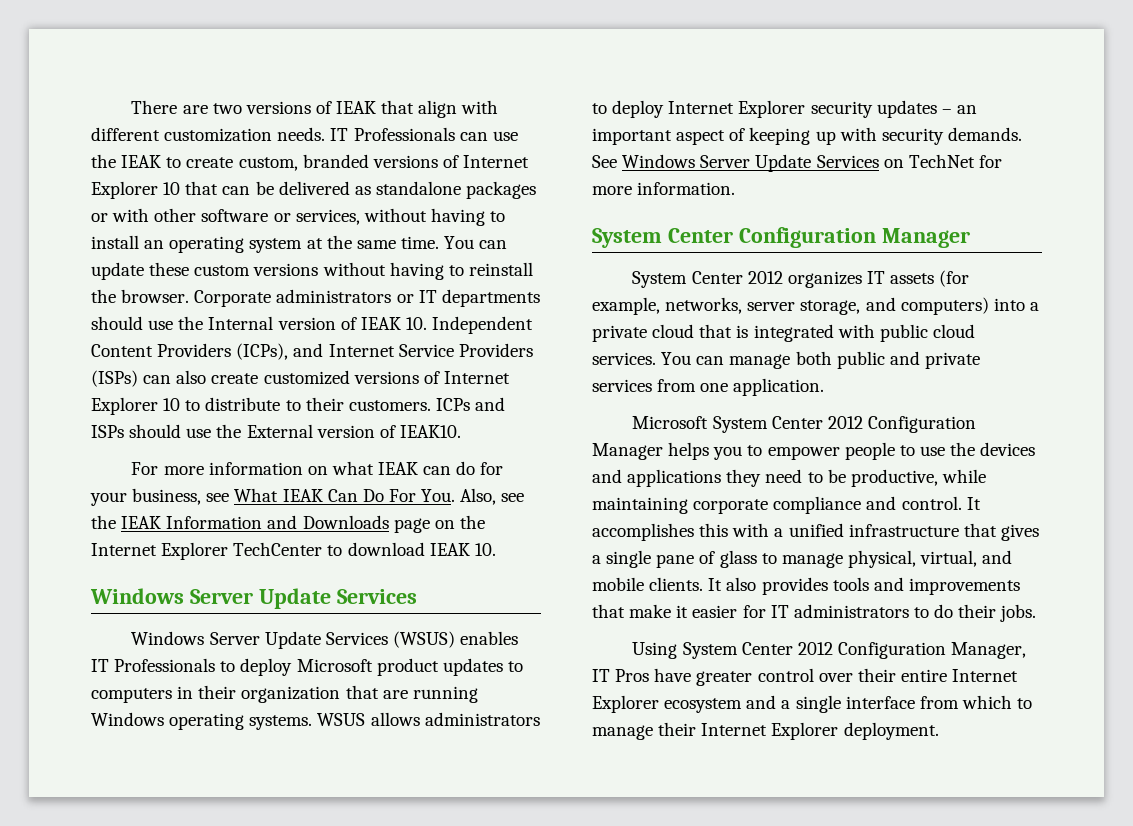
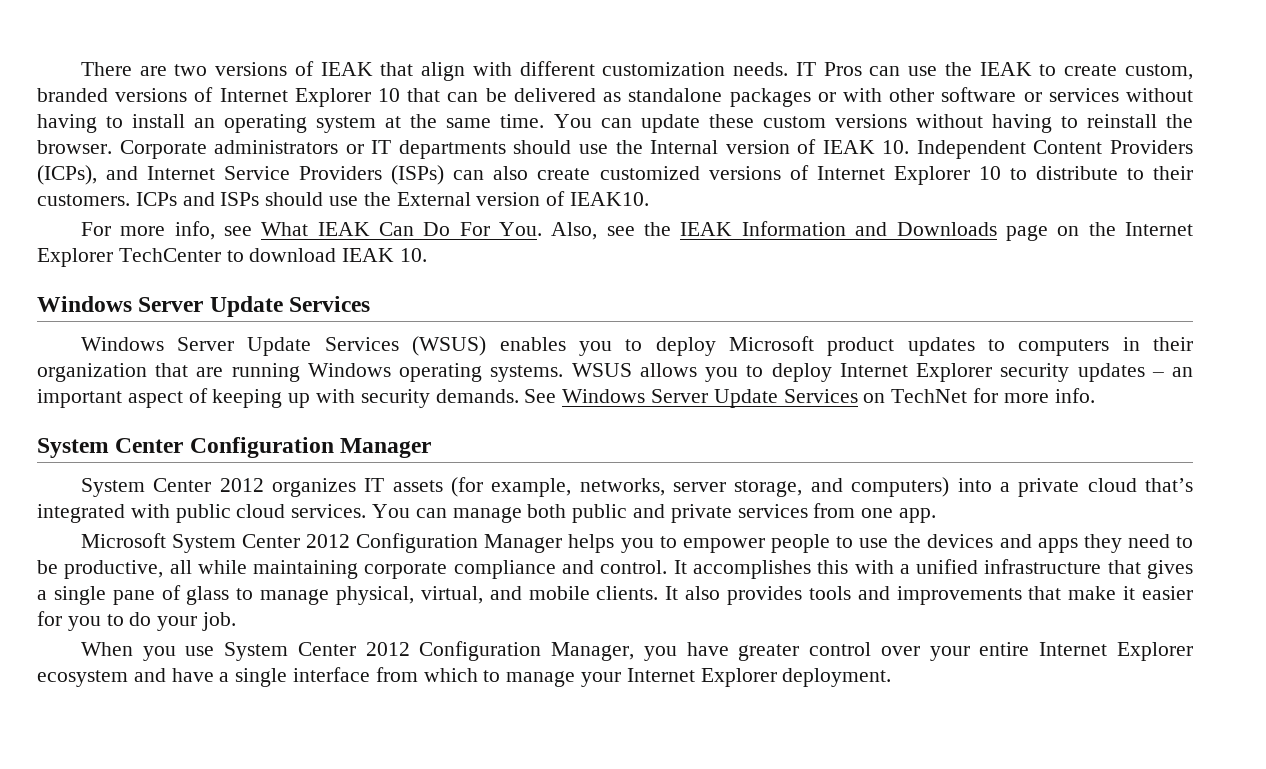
[353,127,455,141] Professionals -> [823,62,862,76] Pros
[295,209,360,225] services, -> [1048,88,1119,102] services
[208,461,504,475] [90,488,202,506] information on what IEAK can do for your business, -> [174,221,215,240] info,
[91,658,216,672] IT Professionals -> [578,341,612,356] you
[424,712,540,726] administrators -> [705,367,739,382] you
[637,182,736,195] information. -> [1054,388,1095,403] info.
[699,324,749,338] that is -> [1145,478,1194,492] that’s
[733,378,825,396] application. -> [899,508,937,523] app.
[627,469,722,487] applications -> [1037,538,1078,553] apps
(938, 478) none -> [169,560,192,574] all
[770,604,1037,622] [632,642,678,659] IT administrators to do their jobs. // Using -> [67,612,237,631] [80,642,215,661] you to do your job. // When you use
[592,669,650,682] IT Pros -> [643,646,677,661] you
[857,668,896,682] their -> [929,646,970,661] your
(777, 702) none -> [171,668,214,682] have
[658,722,697,736] their -> [581,672,622,687] your

